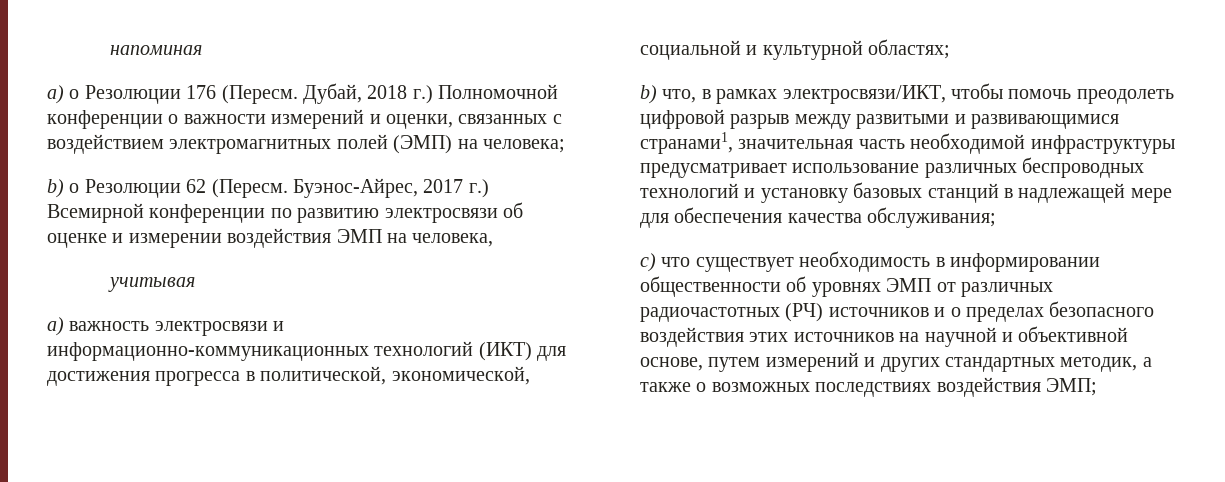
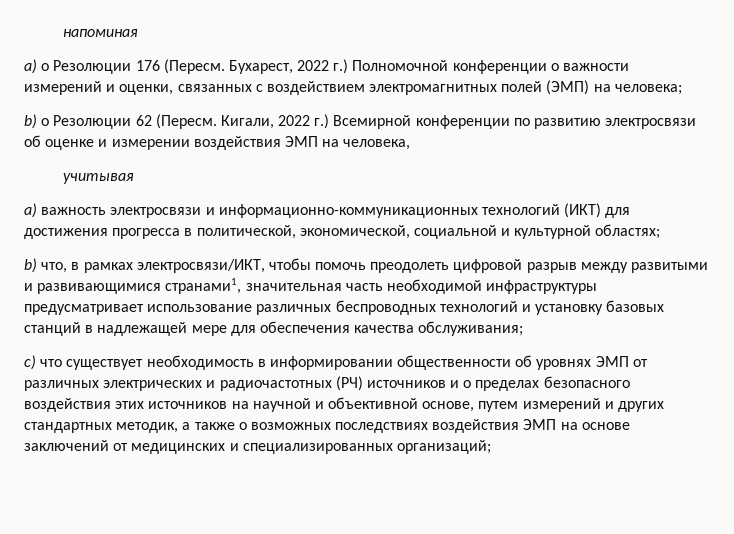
[303,83,408,104] Дубай, 2018 -> [228,60,330,74] Бухарест, 2022
[293,178,464,198] Буэнос-Айрес, 2017 -> [220,115,311,129] Кигали, 2022
(1053, 289) none -> [103,380,216,391] электрических и
[1046,378,1097,396] ЭМП; -> [523,419,630,430] [24,440,491,454] ЭМП на основе заключений от медицинских и специализированных организаций;

